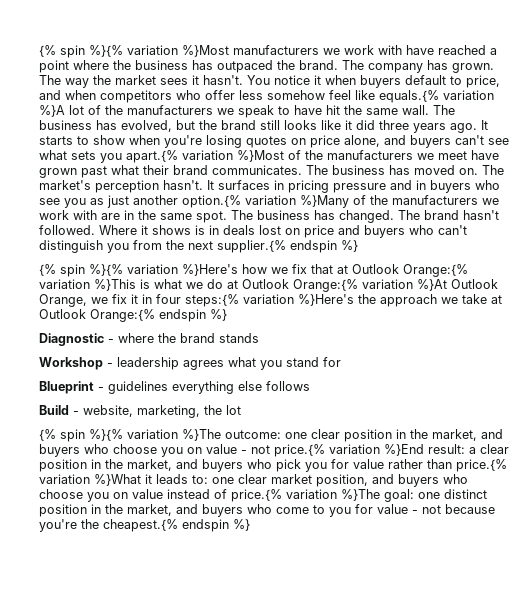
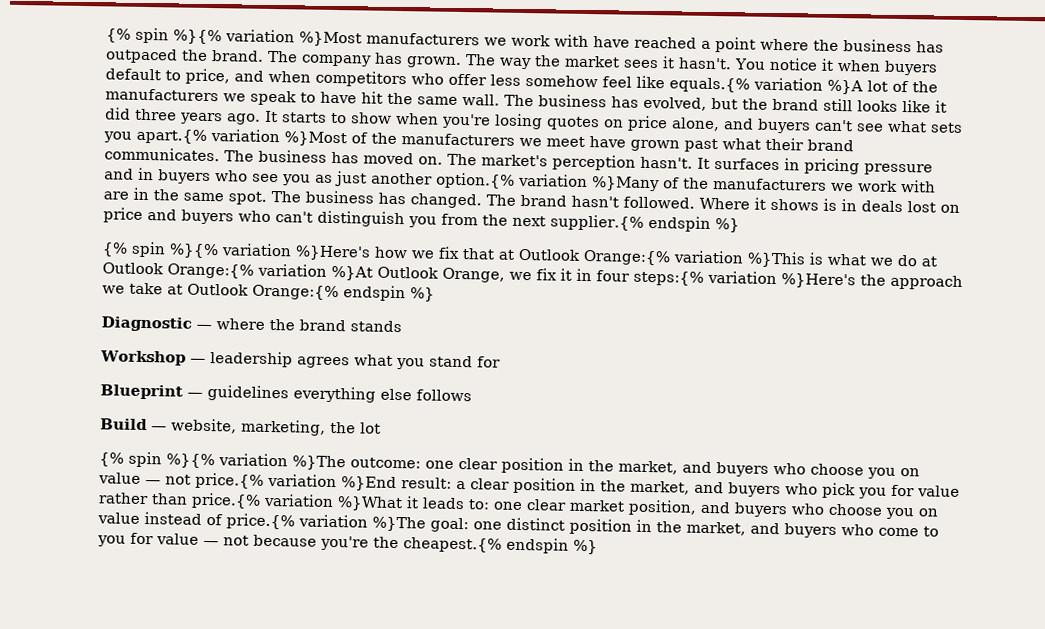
[107,339,114,343] - -> [196,324,213,330] —
[106,363,113,367] - -> [190,358,207,363] —
[97,387,104,391] - -> [187,392,204,397] —
[72,411,79,415] - -> [151,426,168,431] —
[240,450,247,454] - -> [145,480,162,485] —
[411,510,418,514] - -> [203,540,220,546] —

